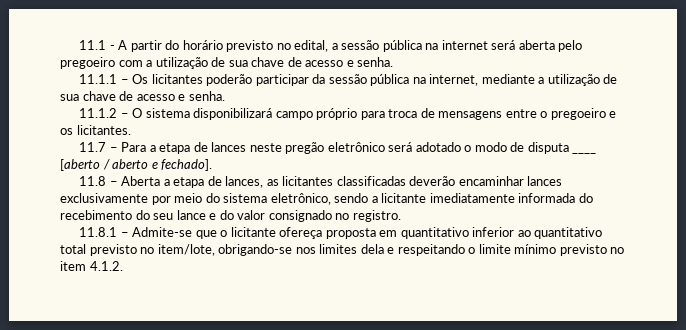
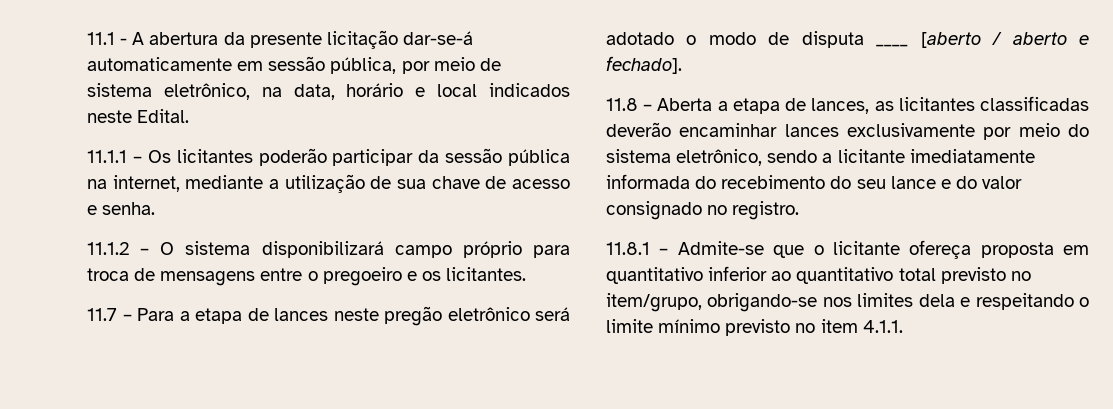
[130,40,583,52] [60,57,394,69] partir do horário previsto no edital, a sessão pública na internet será aberta pelo pregoeiro com a utilização de sua chave de acesso e senha. -> [149,30,473,49] [87,56,501,74] [87,83,570,100] [87,109,190,123] abertura da presente licitação dar-se-á automaticamente em sessão pública, por meio de sistema eletrônico, na data, horário e local indicados neste Edital.
[157,244,215,256] item/lote, -> [606,293,702,312] item/grupo,
[89,261,123,271] 4.1.2. -> [862,320,903,333] 4.1.1.

